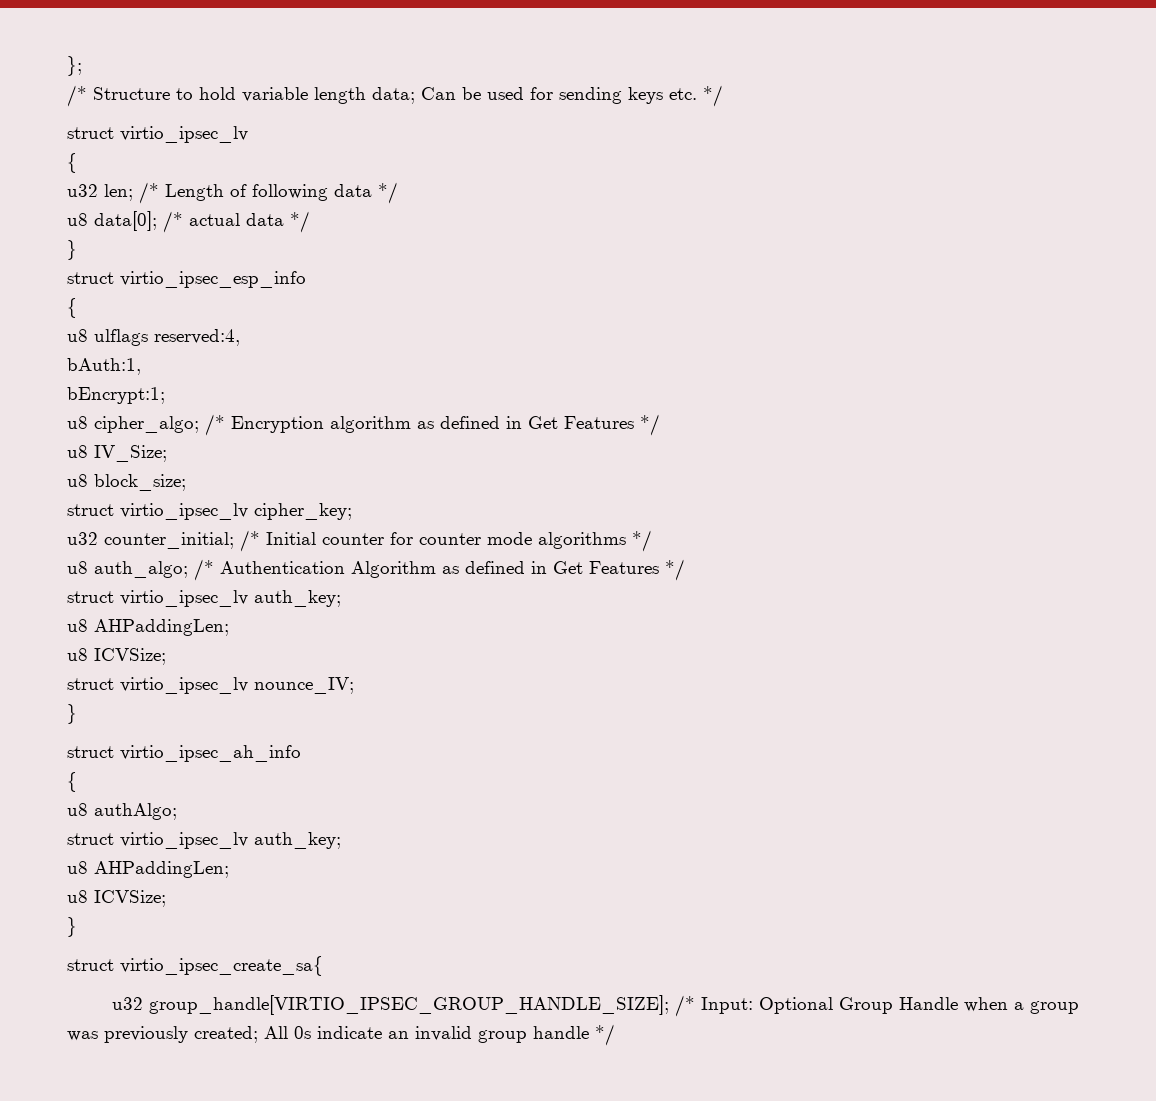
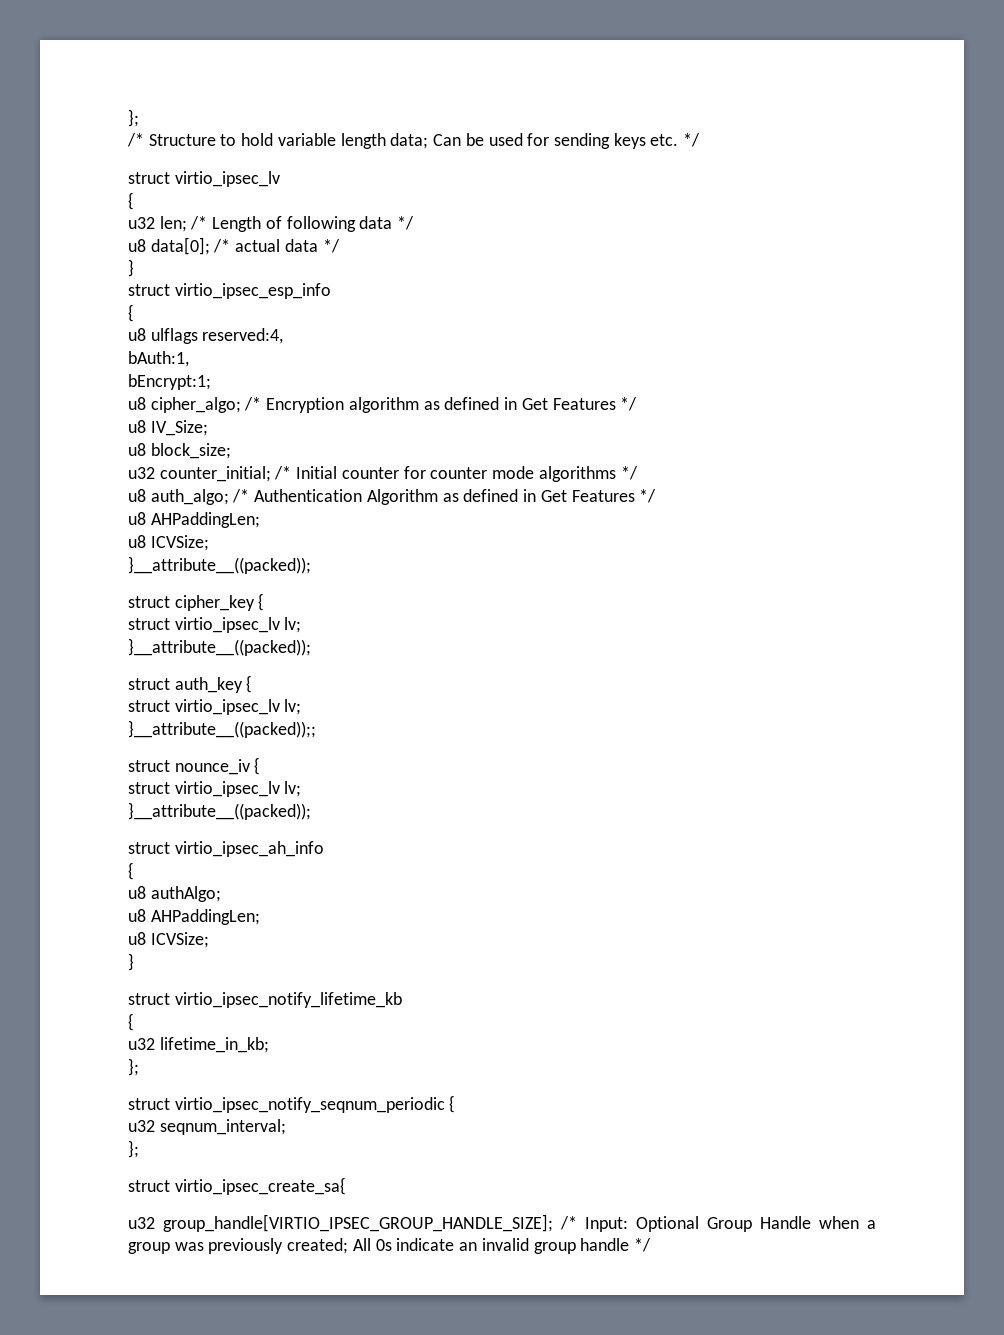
[67,503,352,520] // struct virtio_ipsec_lv cipher_key; -> (231, 451) none
[67,590,341,607] [67,619,229,636] [67,648,166,665] [67,677,354,694] [67,704,77,724] // struct virtio_ipsec_lv auth_key; // u8 AHPaddingLen; // u8 ICVSize; // struct virtio_ipsec_lv nounce_IV; // } -> [128,512,260,528] [128,535,209,551] [128,556,311,574] [128,593,265,611] [128,617,302,633] [128,638,311,656] [128,675,253,693] [128,699,302,715] [128,720,316,738] [128,757,261,775] [128,781,302,797] [128,802,311,820] // u8 AHPaddingLen; // u8 ICVSize; // }__attribute__((packed)); // struct cipher_key { // struct virtio_ipsec_lv lv; // }__attribute__((packed)); // struct auth_key { // struct virtio_ipsec_lv lv; // }__attribute__((packed));; // struct nounce_iv { // struct virtio_ipsec_lv lv; // }__attribute__((packed));
[67,832,341,849] // struct virtio_ipsec_lv auth_key; -> (221, 894) none
(77, 927) none -> [128,992,402,1008] [128,1013,134,1031] [128,1037,269,1053] [128,1058,139,1076] [128,1095,456,1113] [128,1119,286,1135] [128,1140,139,1158] // struct virtio_ipsec_notify_lifetime_kb // { // u32 lifetime_in_kb; // }; // struct virtio_ipsec_notify_seqnum_periodic { // u32 seqnum_interval; // };

